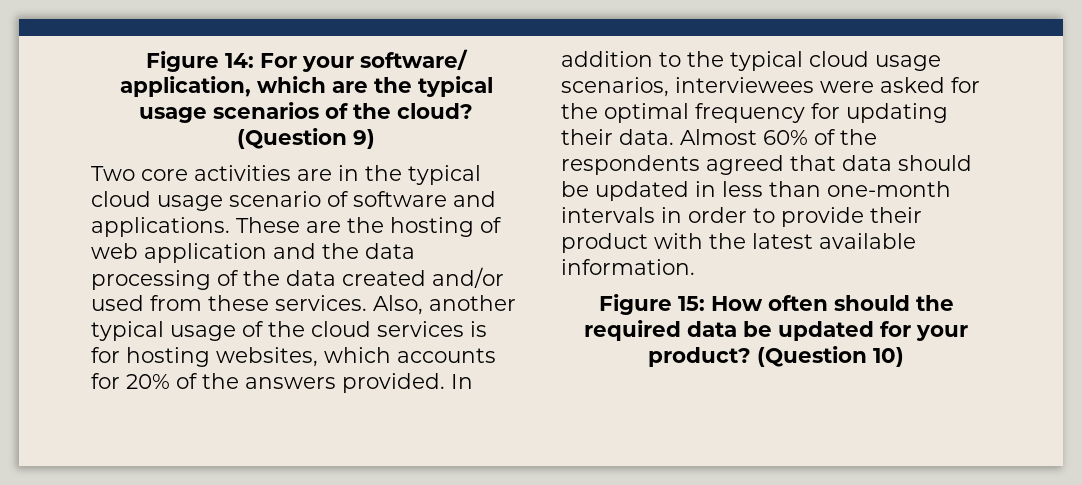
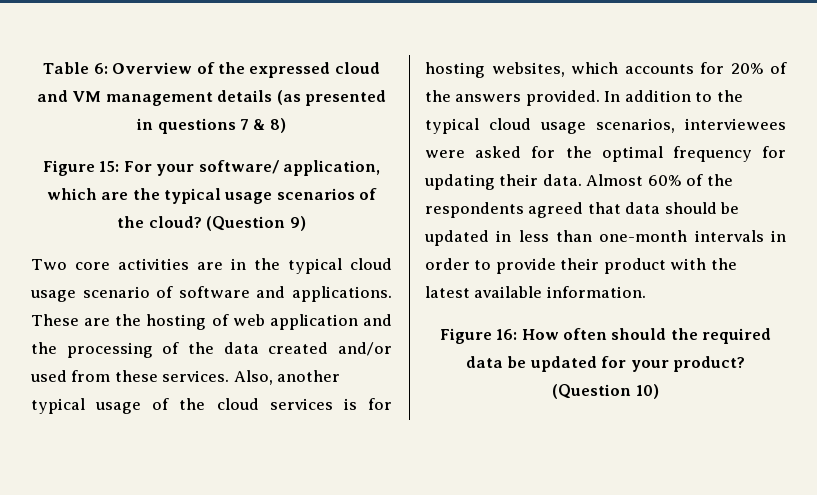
[146,51,254,72] Figure 14: -> [43,62,380,78] [36,90,387,106] [136,118,286,134] [42,160,120,176] Table 6: Overview of the expressed cloud and VM management details (as presented in questions 7 & 8) // Figure 15:
[365,243,415,259] data -> (57, 348) none
[677,296,705,311] 15: -> [496,329,518,340] 16:

